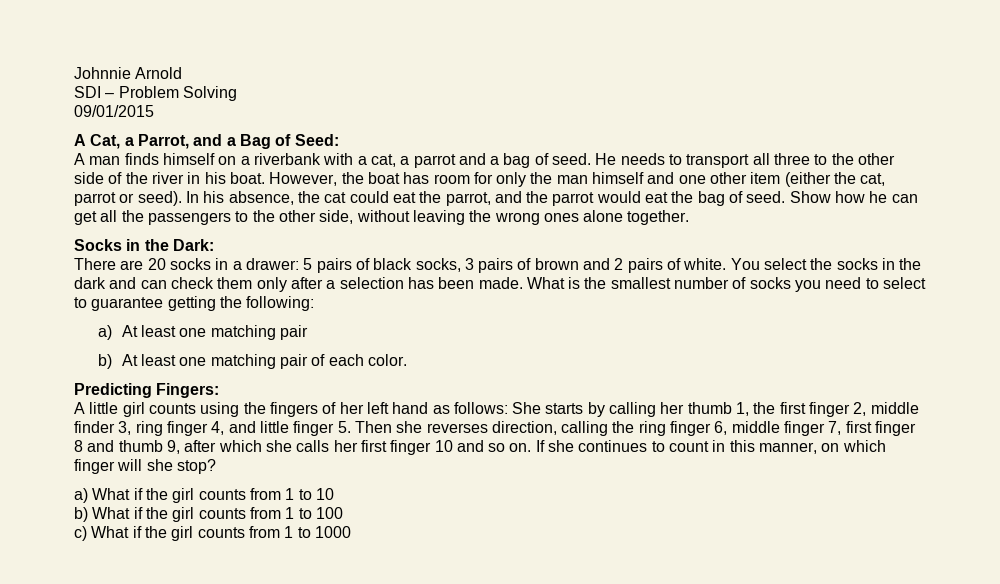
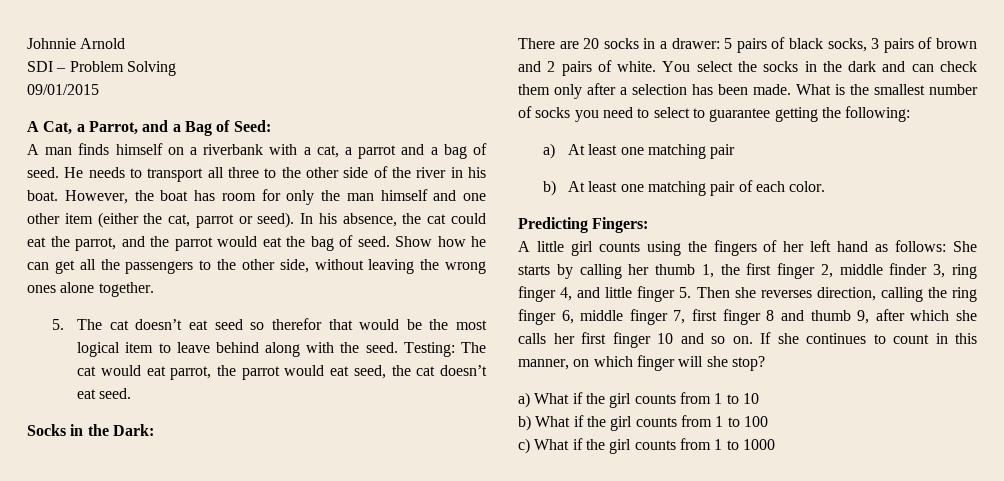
(690, 217) none -> [52,318,487,330] [77,342,486,357] [77,365,488,380] [77,388,132,399] // 5. The cat doesn’t eat seed so therefor that would be the most logical item to leave behind along with the seed. Testing: The cat would eat parrot, the parrot would eat seed, the cat doesn’t eat seed.

